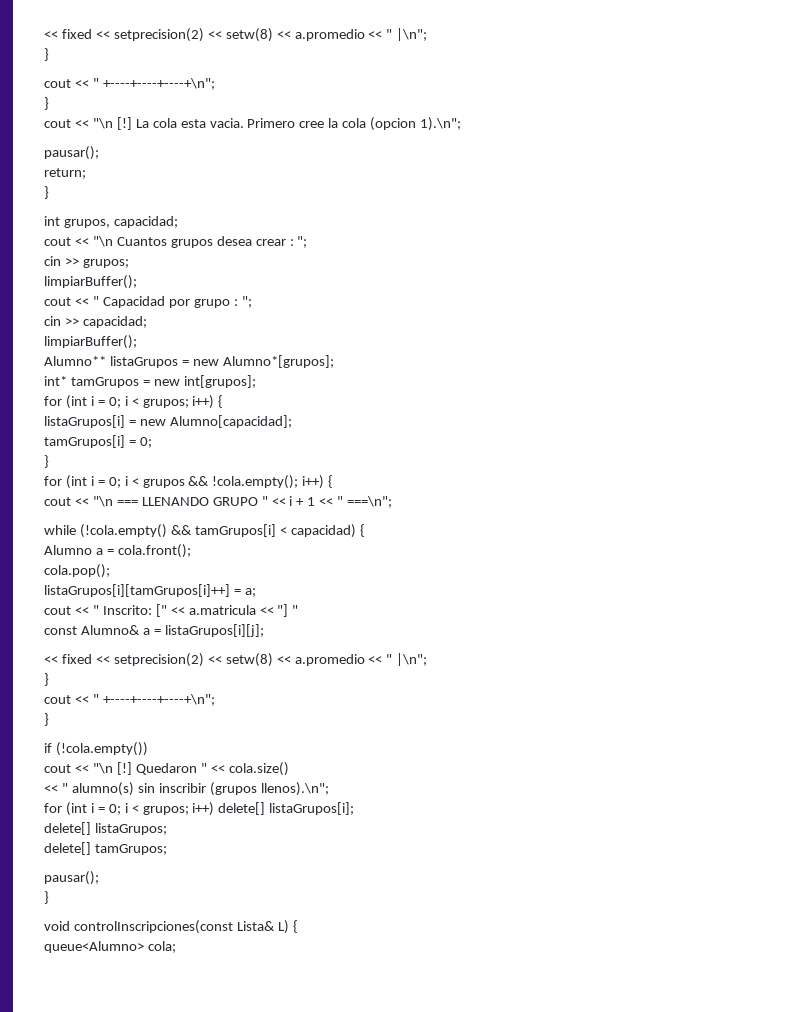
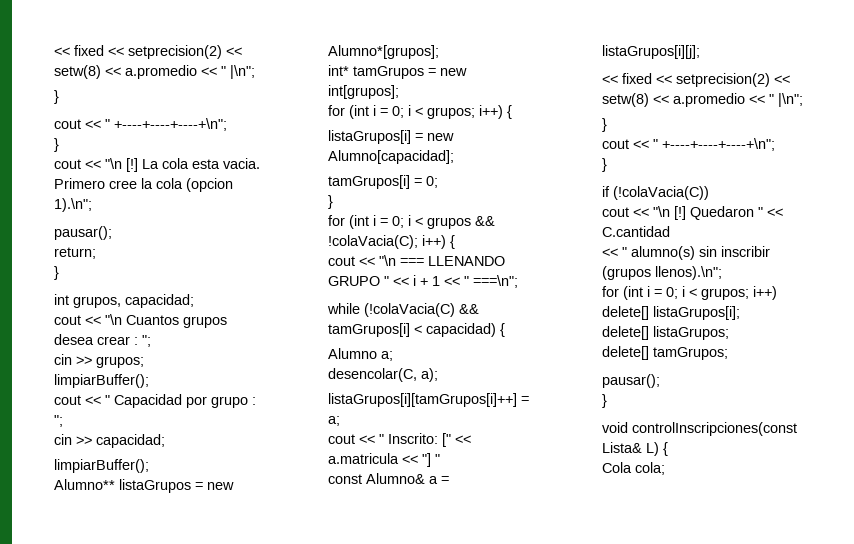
[212,475,299,489] !cola.empty(); -> [327,235,418,249] !colaVacia(C);
[80,524,168,538] (!cola.empty() -> [363,303,455,317] (!colaVacia(C)
[96,544,191,558] [44,564,111,578] a = cola.front(); // cola.pop(); -> [380,351,393,361] [327,368,438,382] a; // desencolar(C, a);
[56,742,149,756] (!cola.empty()) -> [612,186,709,200] (!colaVacia(C))
[228,762,289,776] cola.size() -> [601,226,670,237] C.cantidad
[44,941,145,953] queue<Alumno> -> [601,462,632,473] Cola

